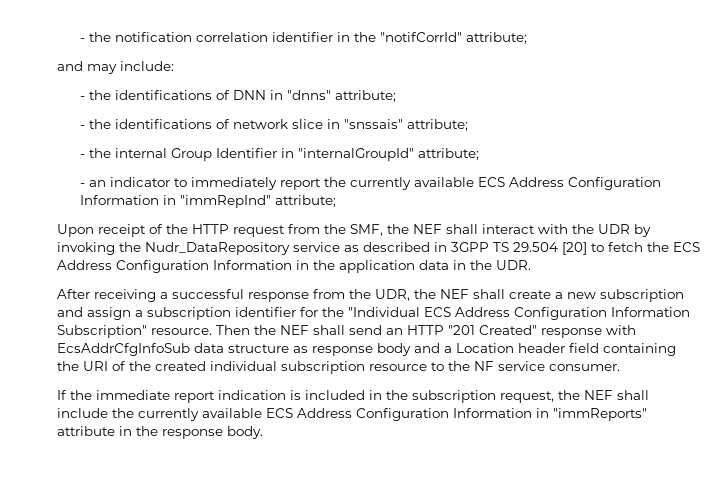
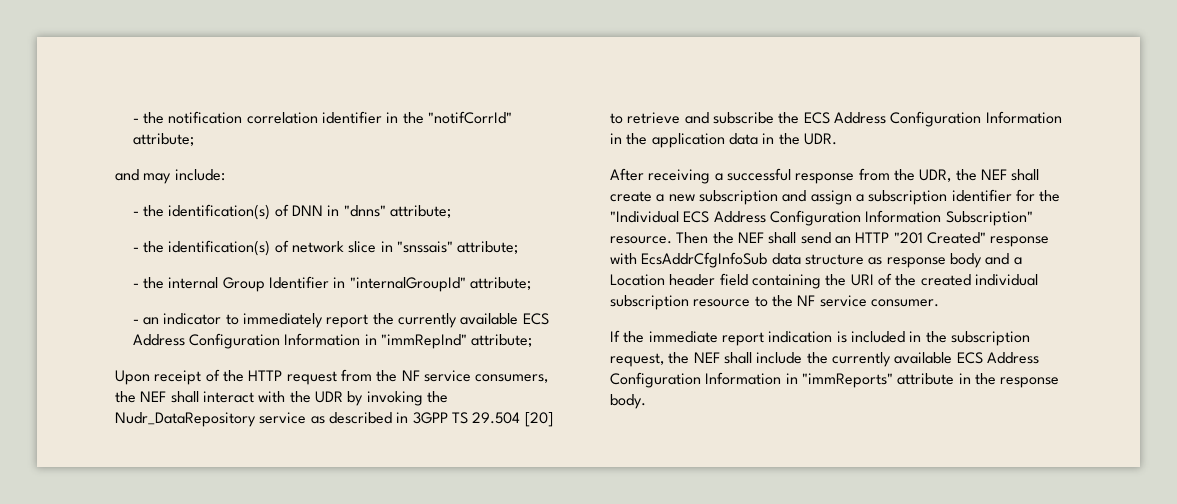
[114,90,212,100] identifications -> [168,204,271,220] identification(s)
[114,119,212,129] identifications -> [168,240,271,256] identification(s)
[350,224,383,236] SMF, -> [401,370,549,383] NF service consumers,
[608,242,643,252] fetch -> [627,112,774,124] retrieve and subscribe

